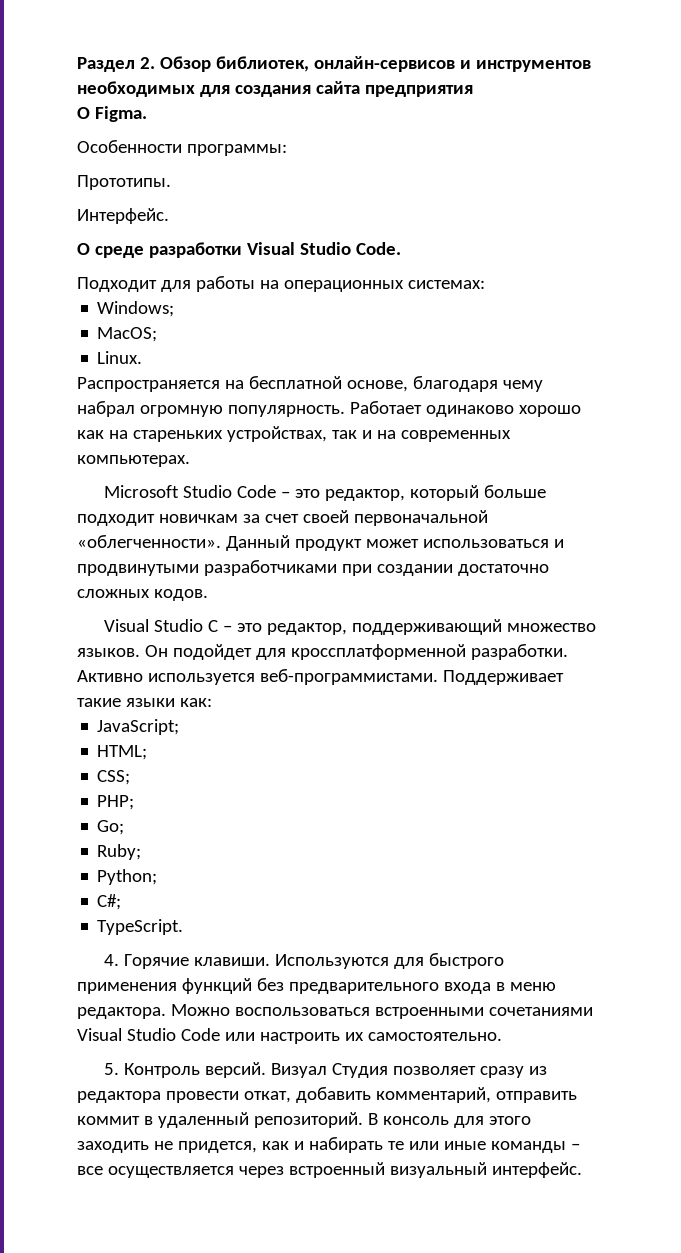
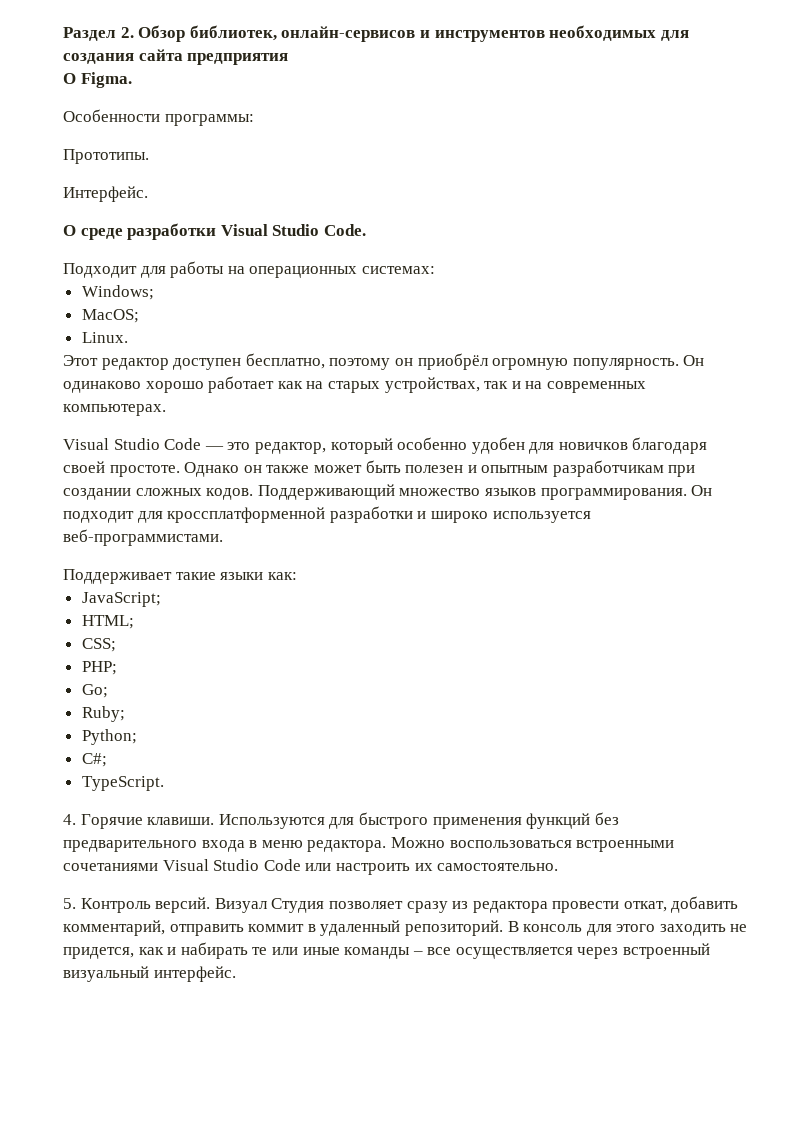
[77,376,543,392] [77,401,135,417] Распространяется на бесплатной основе, благодаря чему набрал -> [63,353,489,370] Этот редактор доступен бесплатно, поэтому он приобрёл
[349,401,422,414] Работает -> [683,355,705,366] Он
(581, 411) none -> [208,376,275,393] работает
[132,430,223,442] стареньких -> [327,381,380,393] старых
[103,485,290,498] Microsoft Studio Code – -> [63,438,224,450] Visual Studio Code —
[483,485,546,498] [77,510,488,526] [77,535,564,551] [77,560,337,576] больше подходит новичкам за счет своей первоначальной «облегченности». Данный продукт может использоваться и продвинутыми разработчиками -> [397,437,708,454] [63,460,664,477] особенно удобен для новичков благодаря своей простоте. Однако он также может быть полезен и опытным разработчикам
[457,564,549,576] достаточно -> (131, 494) none
[103,619,596,635] [77,644,568,660] [77,670,143,682] // Visual Studio C – это редактор, поддерживающий множество языков. Он подойдет для кроссплатформенной разработки. Активно -> [257,484,713,500] [63,506,488,523] Поддерживающий множество языков программирования. Он подходит для кроссплатформенной разработки и широко
(438, 677) none -> (223, 537) //

